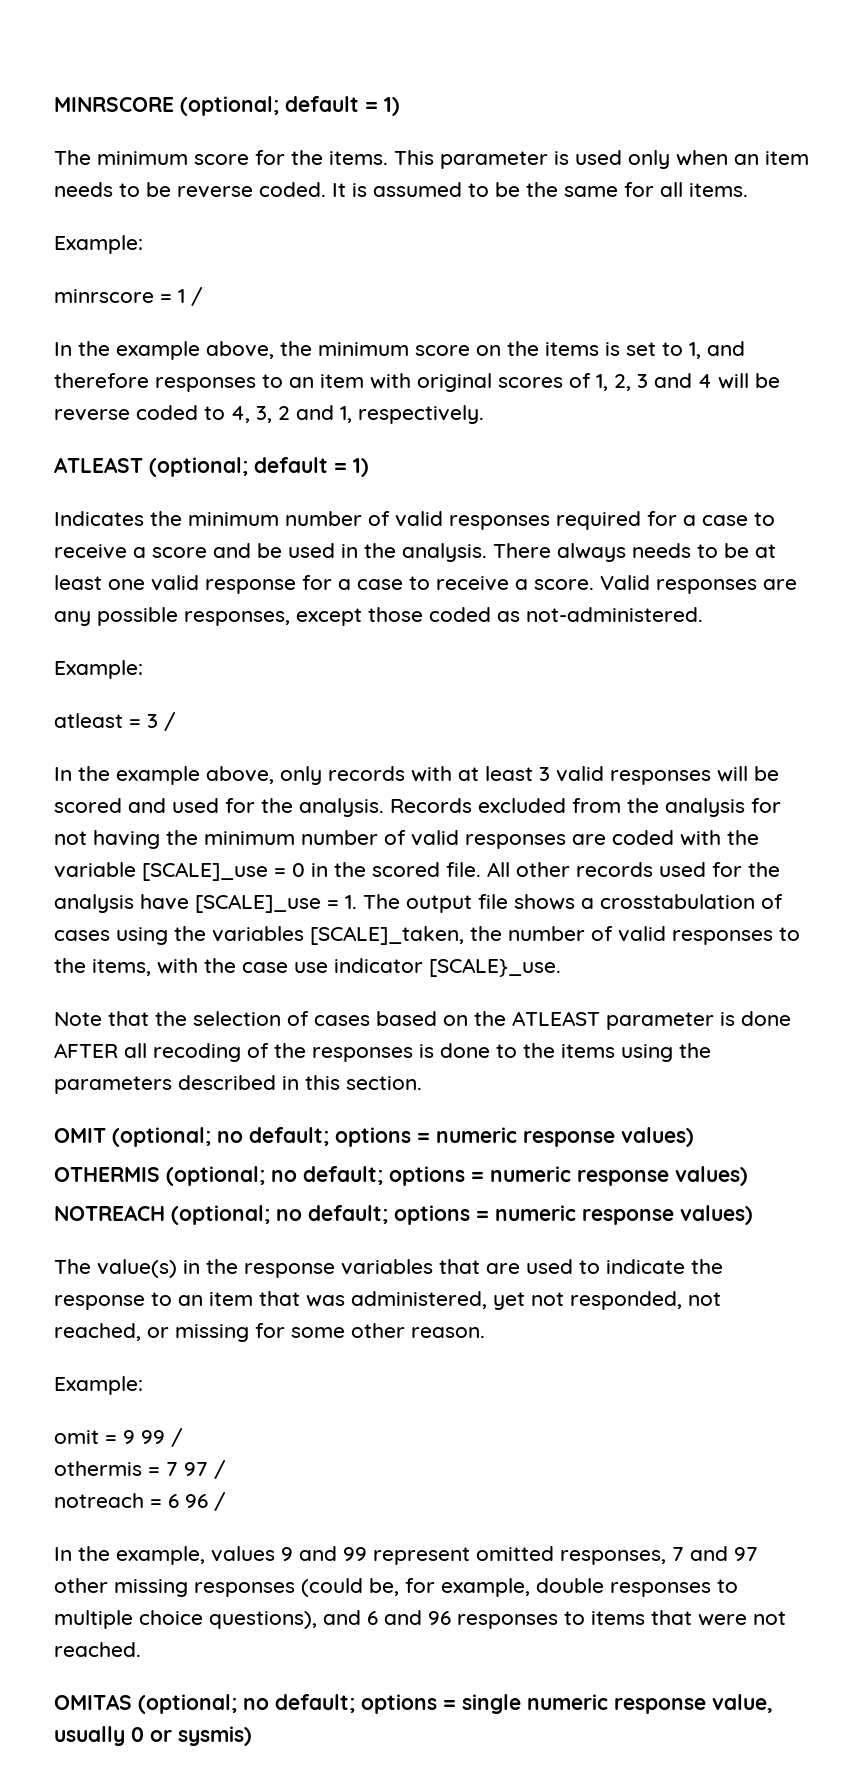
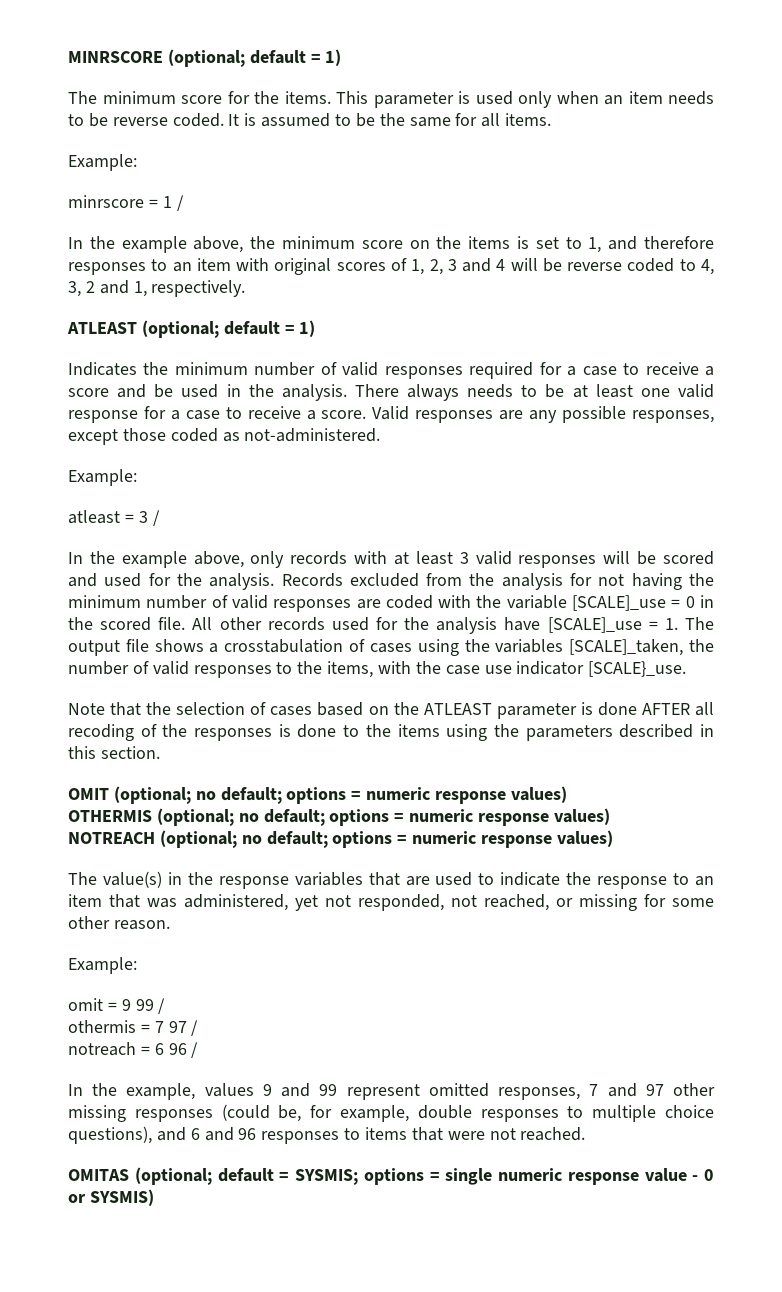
[243,1694,355,1713] no default; -> [217,1168,358,1185] default = SYSMIS;
[712,1694,773,1713] [54,1726,125,1746] value, usually -> [644,1168,699,1182] value -
[178,1726,252,1746] sysmis) -> [89,1189,154,1206] SYSMIS)

